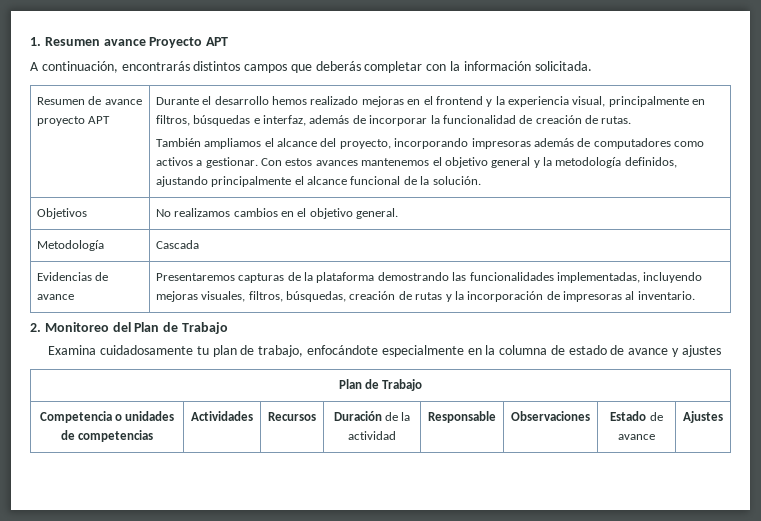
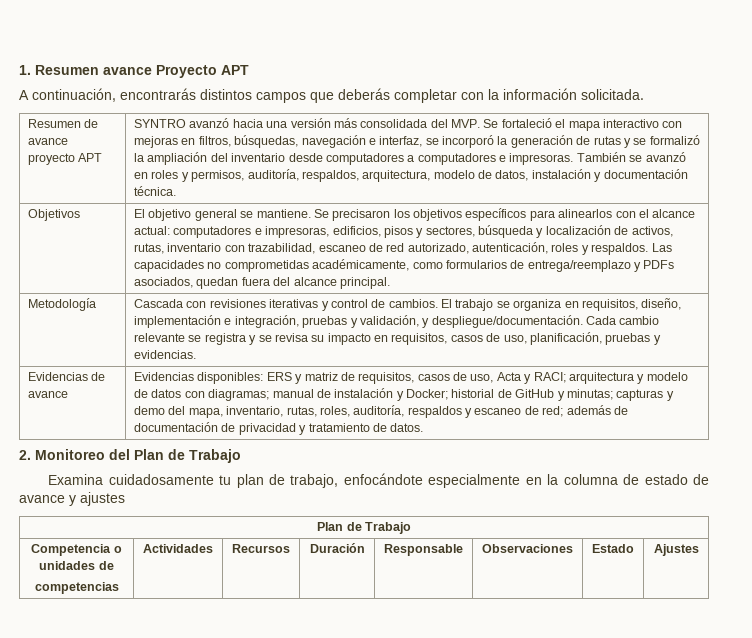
[155,96,706,107] [155,115,632,126] [155,138,705,149] [155,157,677,168] [155,176,481,187] [36,208,87,219] [155,208,399,219] [36,240,104,251] [155,240,199,249] [36,272,109,281] [36,294,74,300] [155,272,703,283] [155,291,695,302] Durante el desarrollo hemos realizado mejoras en el frontend y la experiencia visual, principalmente en filtros, búsquedas e interfaz, además de incorporar la funcionalidad de creación de rutas. // También ampliamos el alcance del proyecto, incorporando impresoras además de computadores como activos a gestionar. Con estos avances mantenemos el objetivo general y la metodología definidos, ajustando principalmente el alcance funcional de la solución. // Objetivos | No realizamos cambios en el objetivo general. // Metodología | Cascada // Evidencias de avance | Presentaremos capturas de la plataforma demostrando las funcionalidades implementadas, incluyendo mejoras visuales, filtros, búsquedas, creación de rutas y la incorporación de impresoras al inventario. -> [134,118,683,131] [134,135,700,148] [134,152,686,165] [134,169,688,182] [134,186,177,196] [28,209,81,221] [134,208,696,221] [134,225,673,238] [134,242,672,255] [134,259,675,272] [134,277,390,289] [28,298,97,311] [134,298,682,311] [134,315,660,328] [134,332,661,345] [134,350,197,359] [28,372,106,381] [28,391,69,398] [134,372,688,384] [134,388,674,401] [134,405,628,418] [134,422,424,435] SYNTRO avanzó hacia una versión más consolidada del MVP. Se fortaleció el mapa interactivo con mejoras en filtros, búsquedas, navegación e interfaz, se incorporó la generación de rutas y se formalizó la ampliación del inventario desde computadores a computadores e impresoras. También se avanzó en roles y permisos, auditoría, respaldos, arquitectura, modelo de datos, instalación y documentación técnica. // Objetivos | El objetivo general se mantiene. Se precisaron los objetivos específicos para alinearlos con el alcance actual: computadores e impresoras, edificios, pisos y sectores, búsqueda y localización de activos, rutas, inventario con trazabilidad, escaneo de red autorizado, autenticación, roles y respaldos. Las capacidades no comprometidas académicamente, como formularios de entrega/reemplazo y PDFs asociados, quedan fuera del alcance principal. // Metodología | Cascada con revisiones iterativas y control de cambios. El trabajo se organiza en requisitos, diseño, implementación e integración, pruebas y validación, y despliegue/documentación. Cada cambio relevante se registra y se revisa su impacto en requisitos, casos de uso, planificación, pruebas y evidencias. // Evidencias de avance | Evidencias disponibles: ERS y matriz de requisitos, casos de uso, Acta y RACI; arquitectura y modelo de datos con diagramas; manual de instalación y Docker; historial de GitHub y minutas; capturas y demo del mapa, inventario, rutas, roles, auditoría, respaldos y escaneo de red; además de documentación de privacidad y tratamiento de datos.
(75, 435) none -> (114, 565) //
[385,412,411,421] [348,431,396,440] de la actividad -> (365, 548) none
[649,412,663,421] [618,434,655,440] de avance -> (634, 548) none

